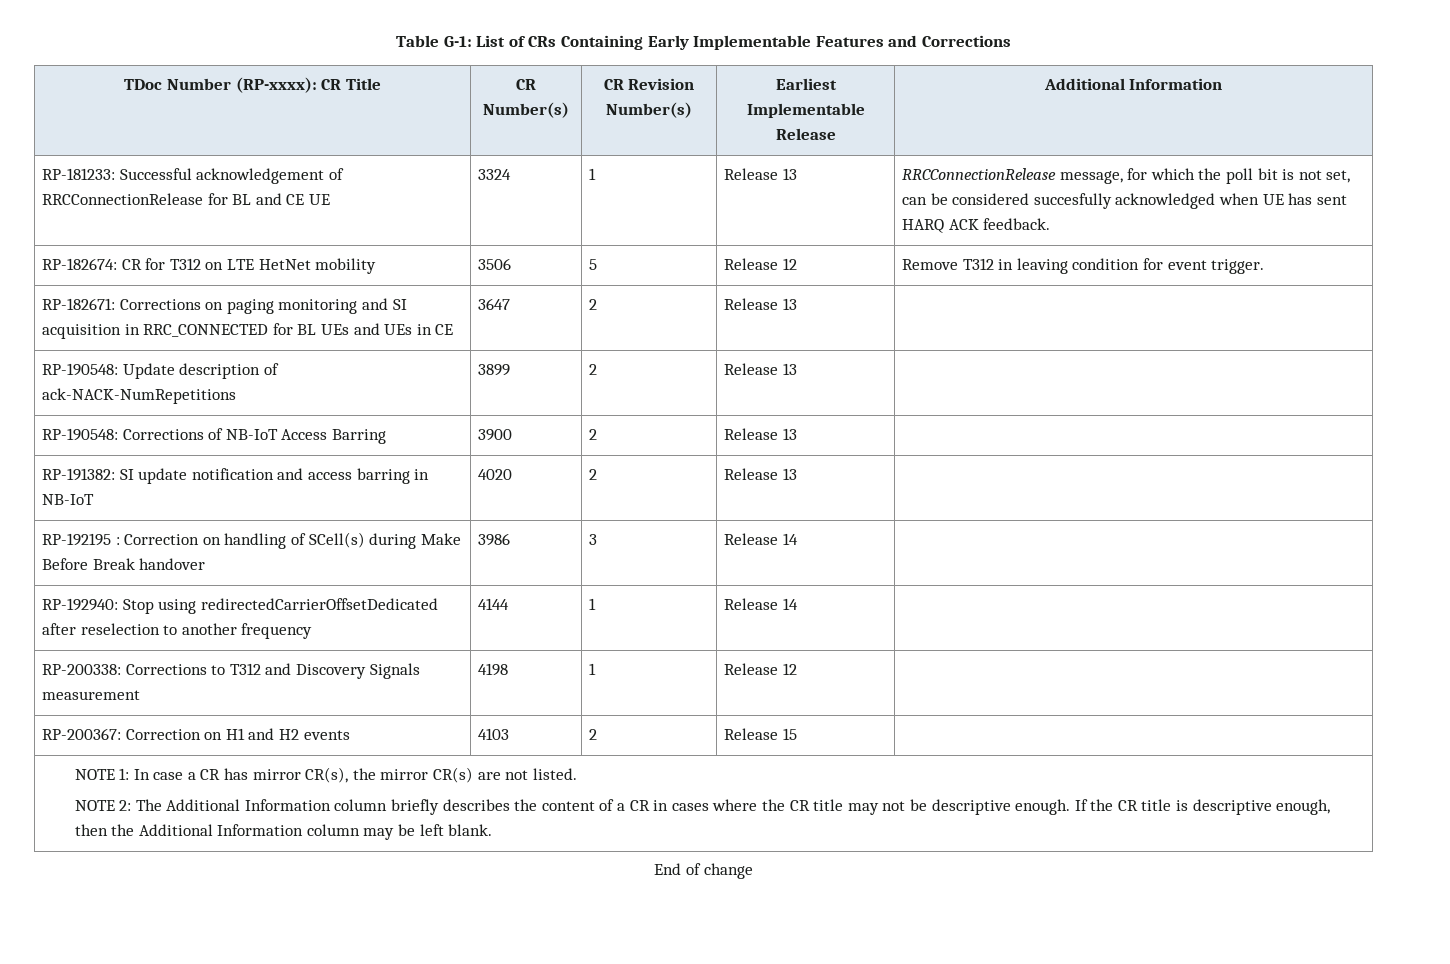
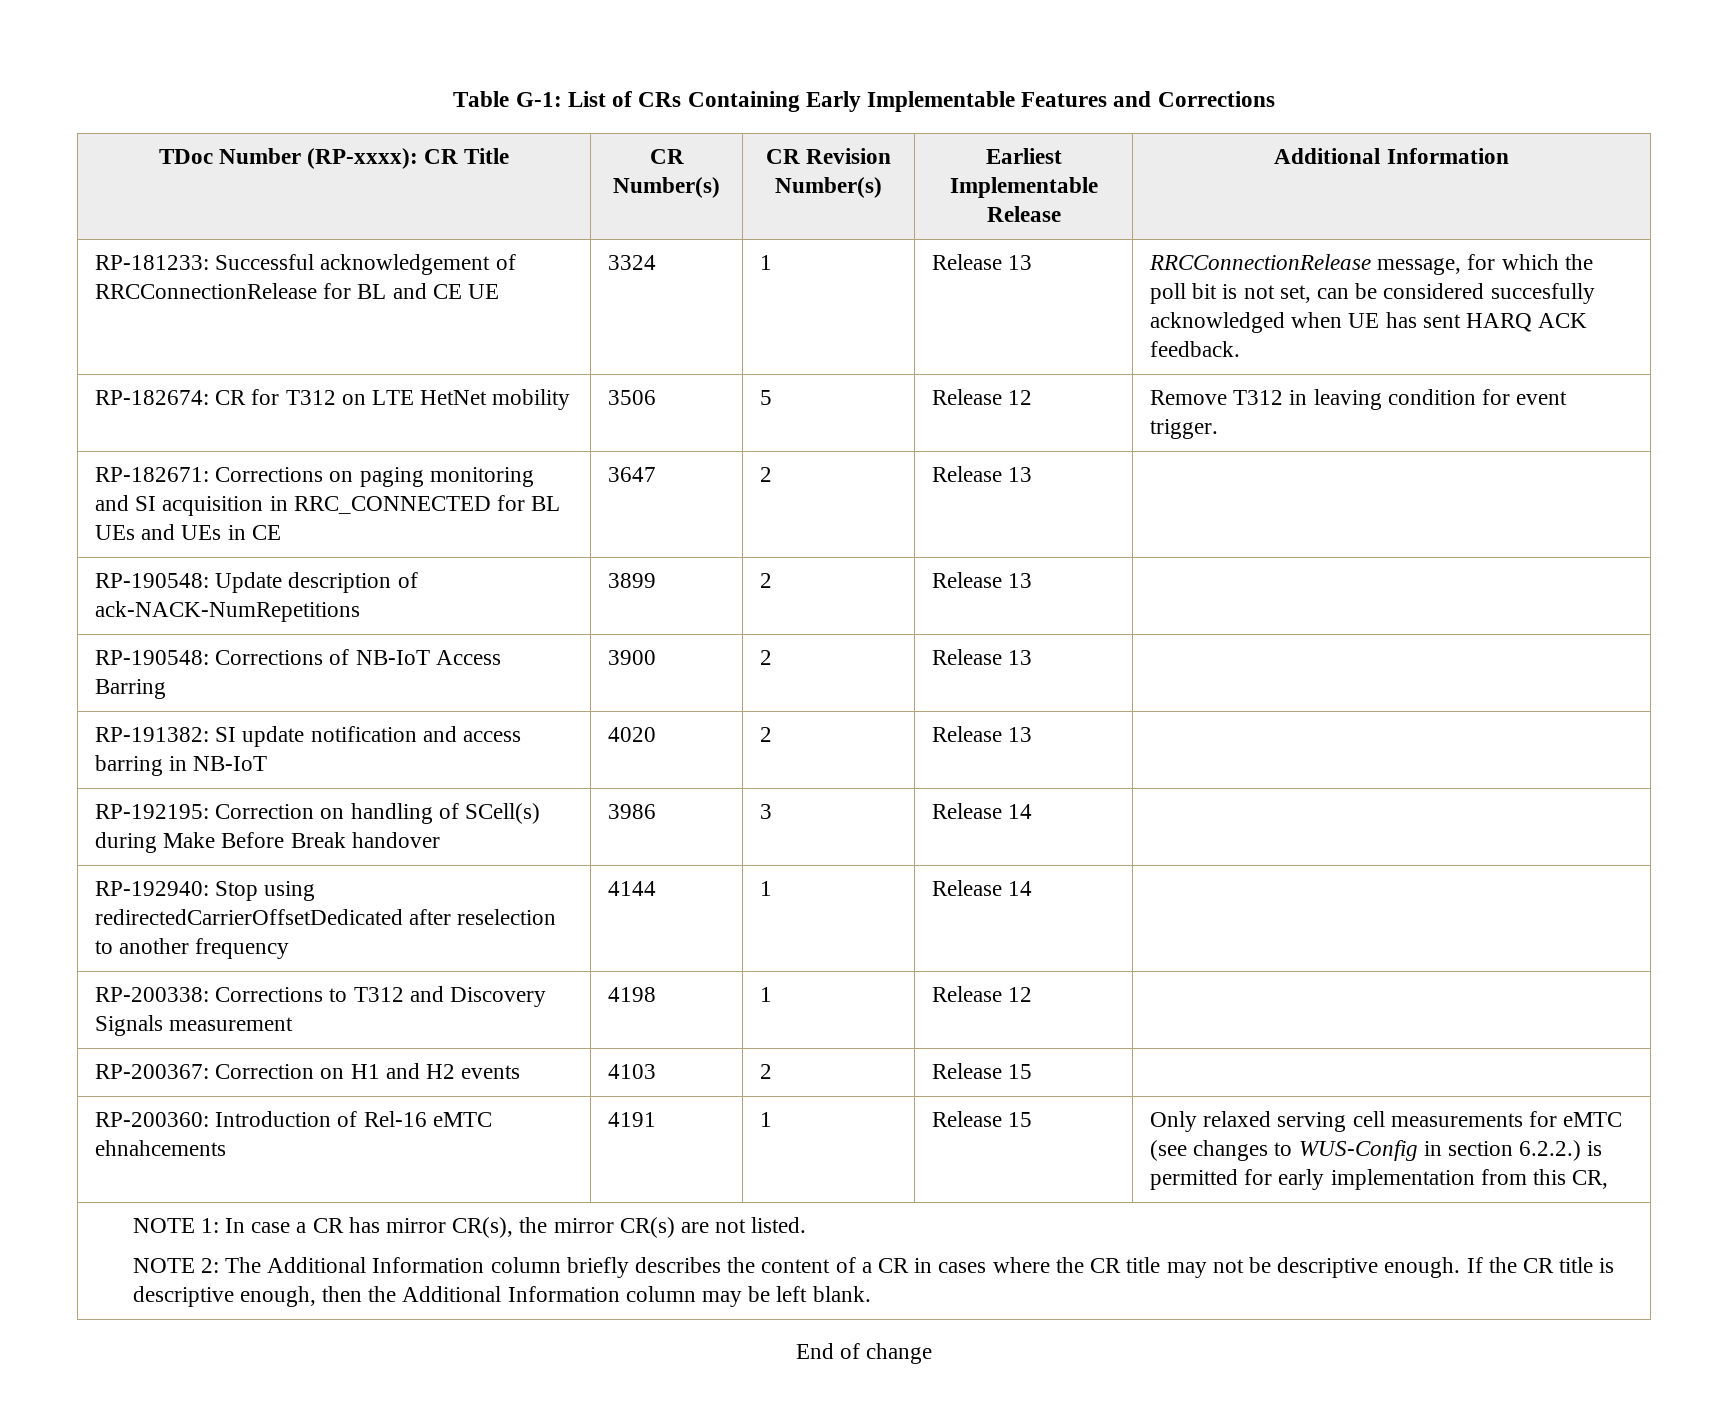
[42,533,120,546] RP-192195 : -> [94,804,209,819] RP-192195:
(797, 734) none -> [94,1111,492,1127] [94,1140,226,1156] [607,1112,656,1127] [759,1112,772,1127] [931,1111,1033,1127] [1149,1111,1623,1132] [1149,1140,1603,1161] [1149,1169,1609,1190] // RP-200360: Introduction of Rel-16 eMTC ehnahcements | 4191 | 1 | Release 15 | Only relaxed serving cell measurements for eMTC (see changes to WUS-Config in section 6.2.2.) is permitted for early implementation from this CR,

